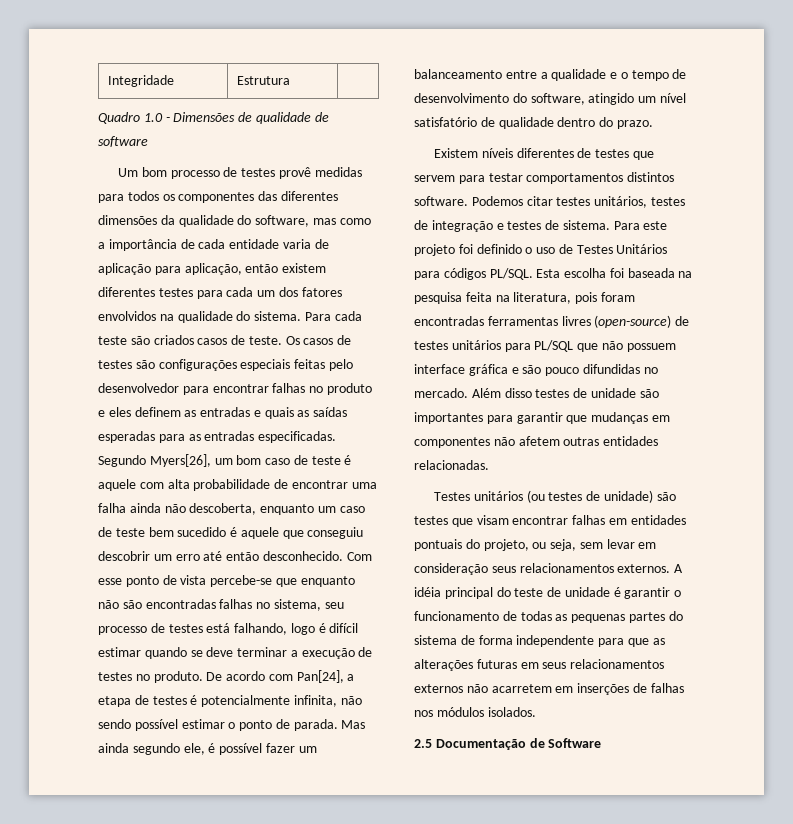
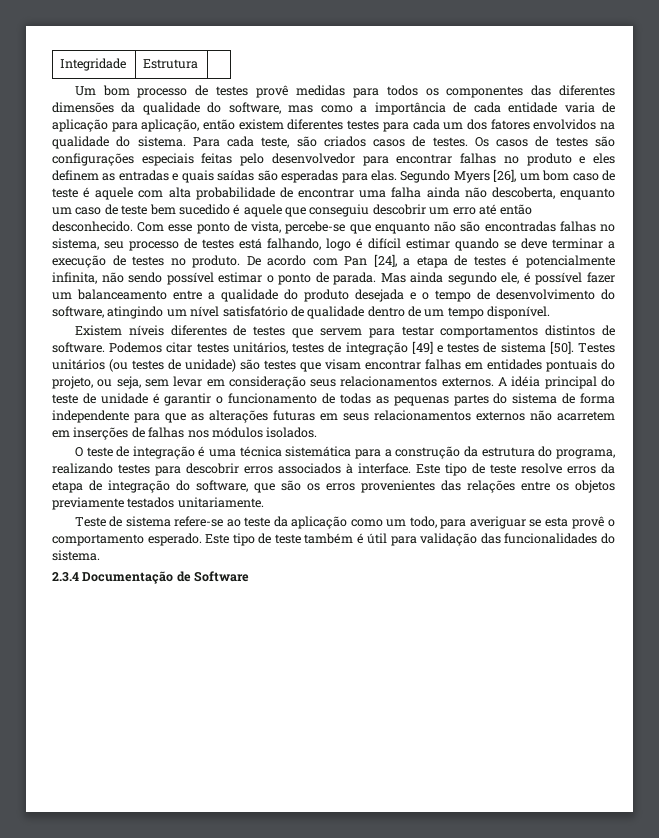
[98,112,329,124] [98,136,148,147] // Quadro 1.0 - Dimensões de qualidade de software -> (199, 64) none
[98,336,127,345] teste -> [261,137,290,148] teste,
[248,336,282,345] teste. -> [432,137,468,147] testes.
[297,407,348,417] [98,431,337,443] [98,454,211,467] as saídas esperadas para as entradas especificadas. Segundo Myers[26], -> [217,169,517,183] saídas são esperadas para elas. Segundo Myers [26],
[180,575,207,585] vista -> [251,221,282,233] vista,
[296,670,344,683] Pan[24], -> [344,254,397,267] Pan [24],
(607, 75) none -> [284,289,404,302] do produto desejada
[588,93,635,105] atingido -> [107,306,164,319] atingindo
[599,117,653,129] do prazo. -> [408,306,551,319] de um tempo disponível.
(675, 177) none -> [602,325,616,336] de
(493, 226) none -> [411,341,433,354] [49]
[562,220,668,230] [414,244,668,256] [414,268,693,280] [414,292,635,304] [414,315,690,328] [414,340,676,352] [414,364,658,376] [414,388,659,398] [414,412,670,424] [414,436,659,448] [414,460,489,470] sistema. Para este projeto foi definido o uso de Testes Unitários para códigos PL/SQL. Esta escolha foi baseada na pesquisa feita na literatura, pois foram encontradas ferramentas livres (open-source) de testes unitários para PL/SQL que não possuem interface gráfica e são pouco difundidas no mercado. Além disso testes de unidade são importantes para garantir que mudanças em componentes não afetem outras entidades relacionadas. // -> [500,341,574,354] sistema [50].
[414,739,432,748] 2.5 -> [74,446,615,459] [52,463,615,476] [52,480,615,493] [52,497,264,510] [74,516,615,529] [52,533,616,546] [52,550,100,561] [52,572,79,582] O teste de integração é uma técnica sistemática para a construção da estrutura do programa, realizando testes para descobrir erros associados à interface. Este tipo de teste resolve erros da etapa de integração do software, que são os erros provenientes das relações entre os objetos previamente testados unitariamente. // Teste de sistema refere-se ao teste da aplicação como um todo, para averiguar se esta provê o comportamento esperado. Este tipo de teste também é útil para validação das funcionalidades do sistema. // 2.3.4

